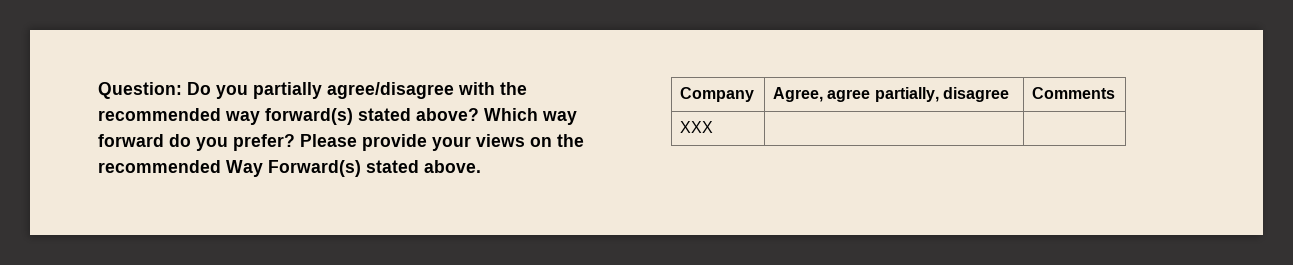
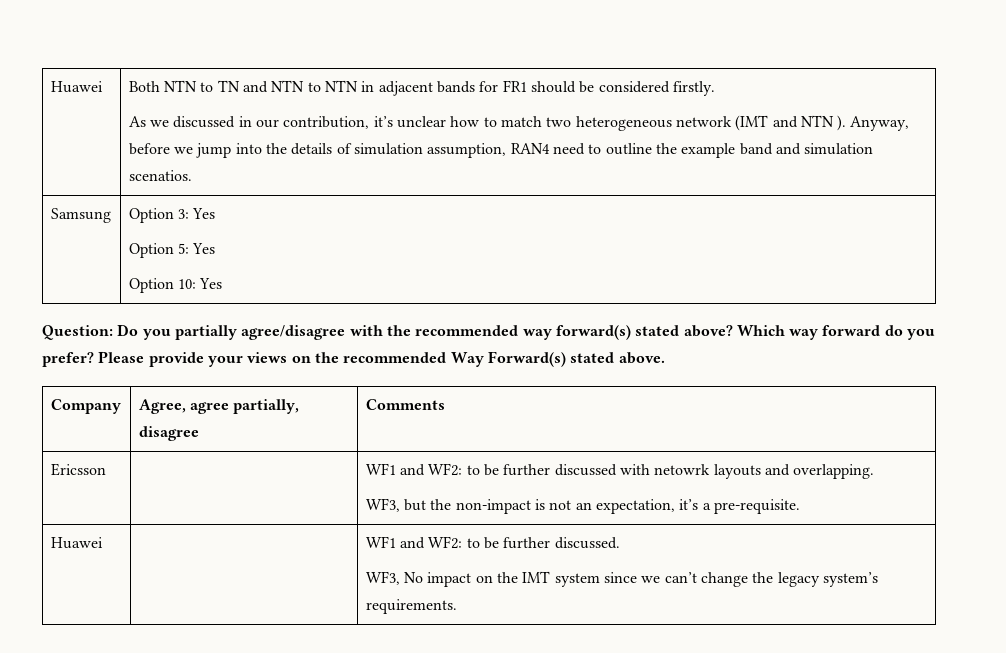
(98, 90) none -> [50,81,103,93] [128,80,715,96] [128,115,910,131] [128,143,874,158] [128,170,192,181] [50,208,111,223] [128,208,216,223] [128,243,216,258] [128,278,223,293] Huawei | Both NTN to TN and NTN to NTN in adjacent bands for FR1 should be considered firstly. // As we discussed in our contribution, it’s unclear how to match two heterogeneous network (IMT and NTN ). Anyway, before we jump into the details of simulation assumption, RAN4 need to outline the example band and simulation scenatios. // Samsung | Option 3: Yes // Option 5: Yes // Option 10: Yes //
[680,121,714,133] XXX | | -> [50,463,106,476] [365,463,875,479] [365,498,800,514] [50,537,103,549] [365,536,620,549] [365,571,878,587] [365,599,457,614] Ericsson | | WF1 and WF2: to be further discussed with netowrk layouts and overlapping. // WF3, but the non-impact is not an expectation, it’s a pre-requisite. // Huawei | | WF1 and WF2: to be further discussed. // WF3, No impact on the IMT system since we can’t change the legacy system’s requirements.

